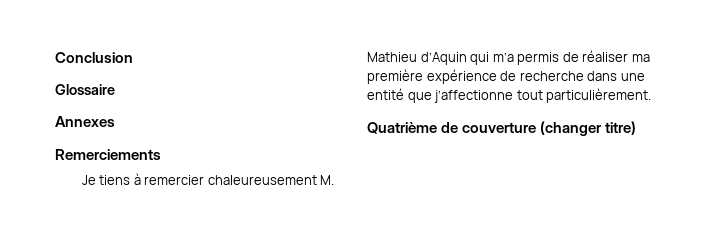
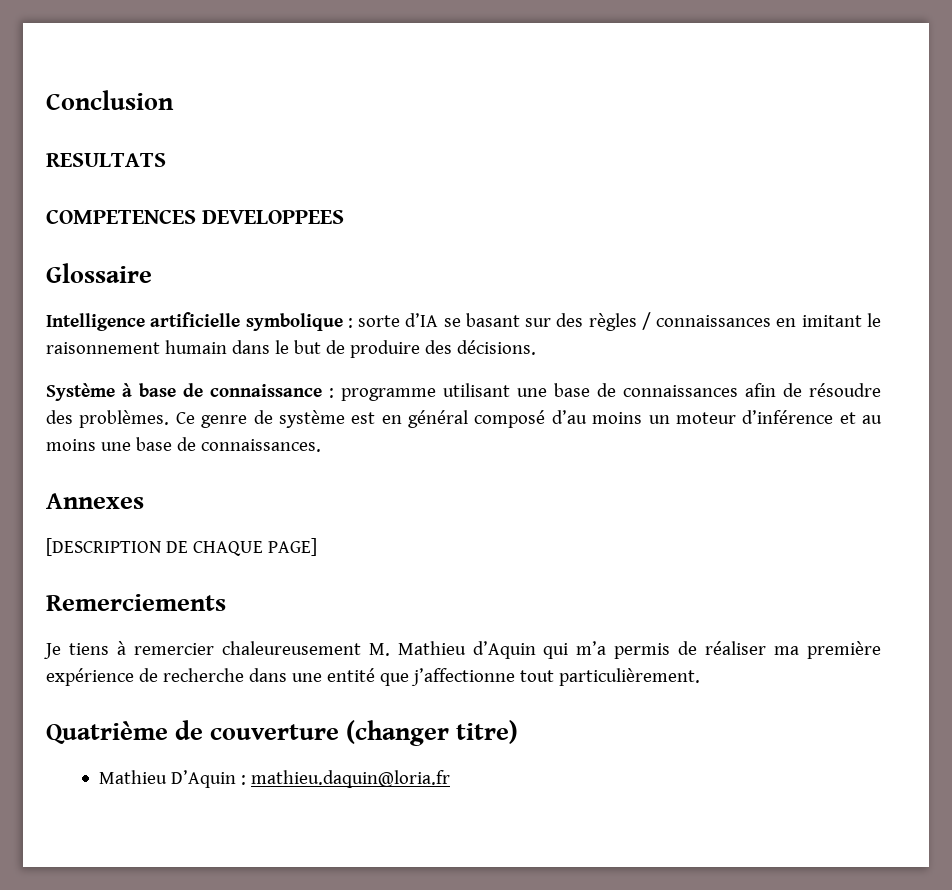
[55,84,115,95] [55,116,115,127] Glossaire // Annexes -> [46,153,166,167] [46,209,345,224] [46,263,152,283] [46,312,881,331] [46,340,536,358] [46,383,881,401] [46,410,882,428] [46,437,321,452] [46,493,144,509] [46,538,317,556] RESULTATS // COMPETENCES DEVELOPPEES // Glossaire // Intelligence artificielle symbolique : sorte d’IA se basant sur des règles / connaissances en imitant le raisonnement humain dans le but de produire des décisions. // Système à base de connaissance : programme utilisant une base de connaissances afin de résoudre des problèmes. Ce genre de système est en général composé d’au moins un moteur d’inférence et au moins une base de connaissances. // Annexes // [DESCRIPTION DE CHAQUE PAGE]
(637, 128) none -> [99,770,451,788] // Mathieu D’Aquin : mathieu.daquin@loria.fr

